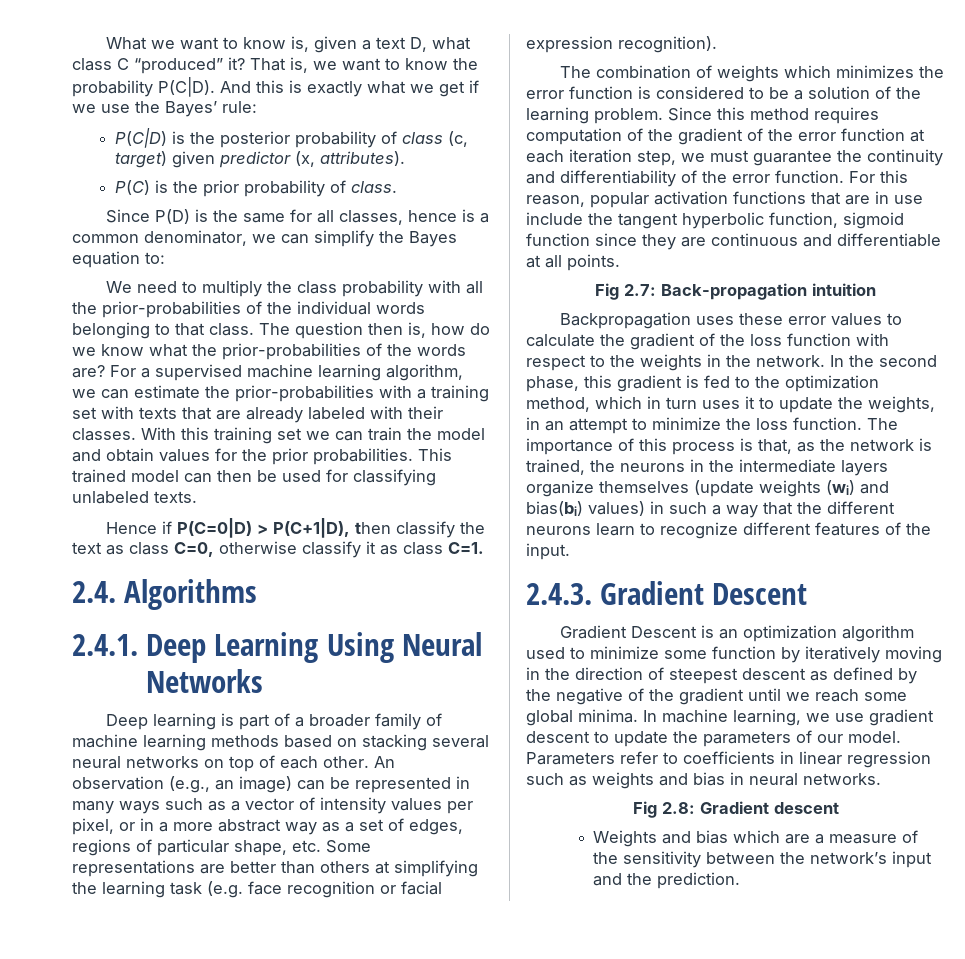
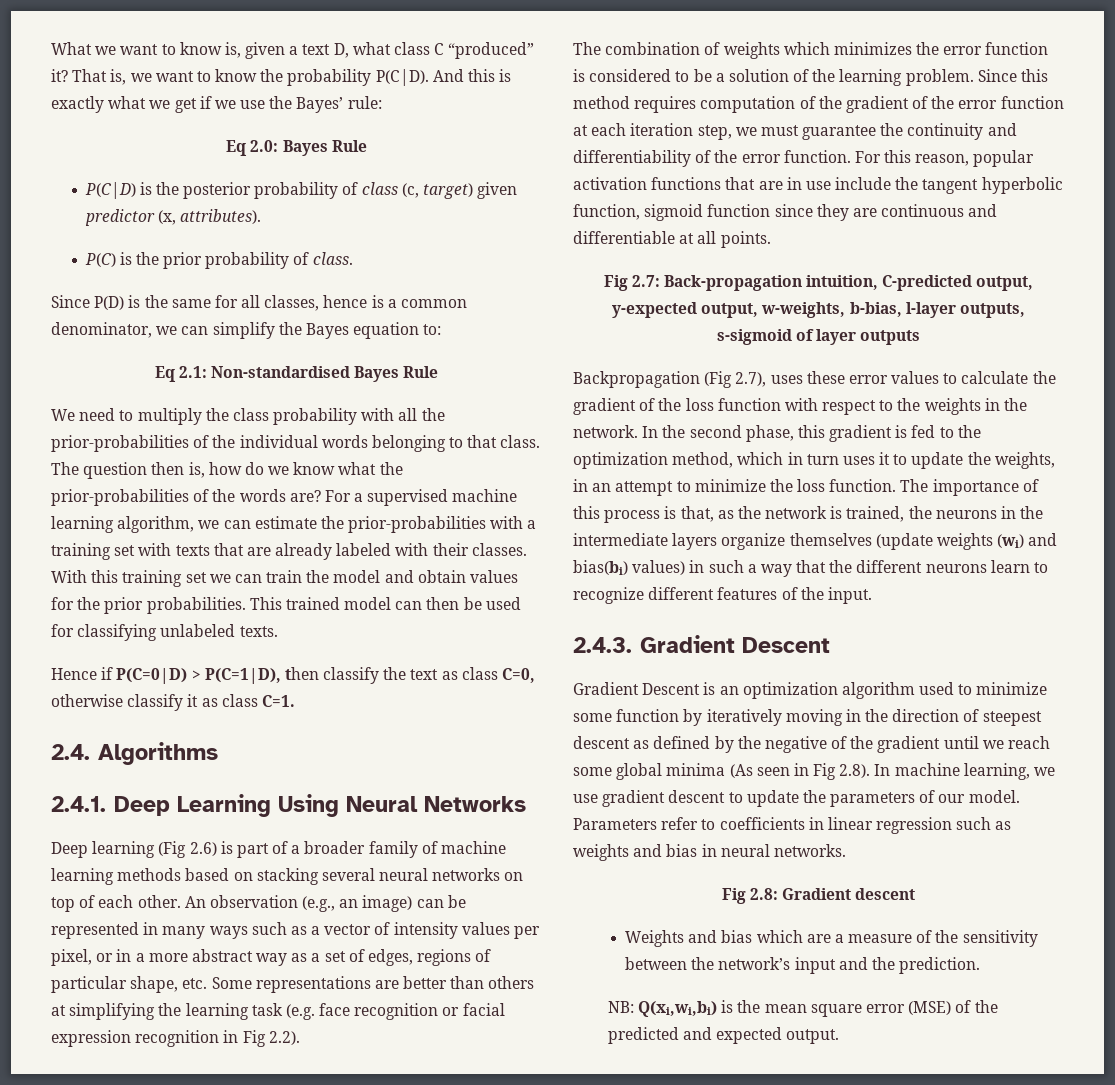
(257, 107) none -> [226,140,367,156] // Eq 2.0: Bayes Rule
(165, 258) none -> [154,366,439,382] // Eq 2.1: Non-standardised Bayes Rule
[272,518,350,538] P(C+1|D), -> [204,668,281,684] P(C=1|D),
(216, 721) none -> [158,841,217,858] (Fig 2.6)
[618,36,717,53] recognition). -> [135,1030,300,1047] recognition in Fig 2.2).
[812,283,876,296] intuition -> [806,275,1034,291] [612,302,1025,318] [716,329,921,345] intuition, C-predicted output, y-expected output, w-weights, b-bias, l-layer outputs, s-sigmoid of layer outputs
(691, 320) none -> [704,371,767,388] (Fig 2.7),
[578,709,638,723] minima. -> [666,763,871,780] minima (As seen in Fig 2.8).
(741, 880) none -> [607,1000,998,1017] [607,1027,840,1044] // NB: Q(xi,wi,bi) is the mean square error (MSE) of the predicted and expected output.

